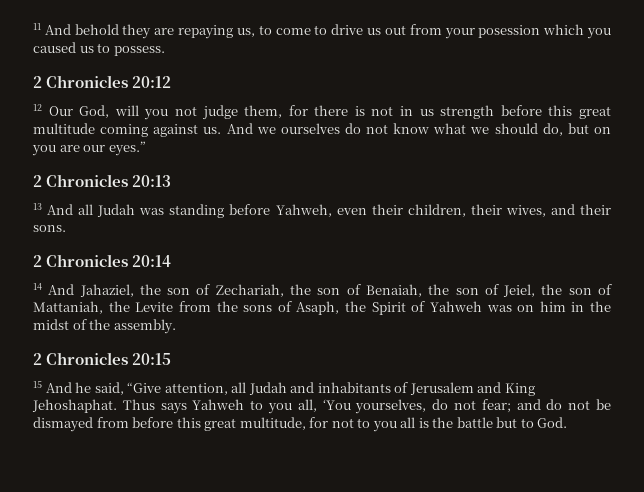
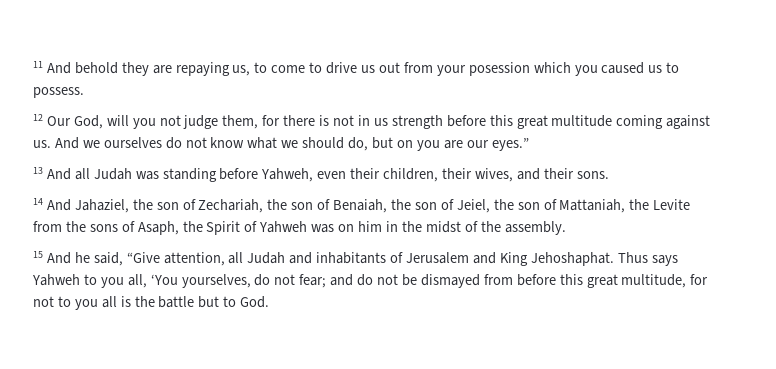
[33,75,172,88] // 2 Chronicles 20:12 -> (84, 92) none
[33,174,172,187] // 2 Chronicles 20:13 -> (529, 144) none
[33,254,172,267] // 2 Chronicles 20:14 -> (609, 175) none
[33,352,172,365] // 2 Chronicles 20:15 -> (566, 228) none

